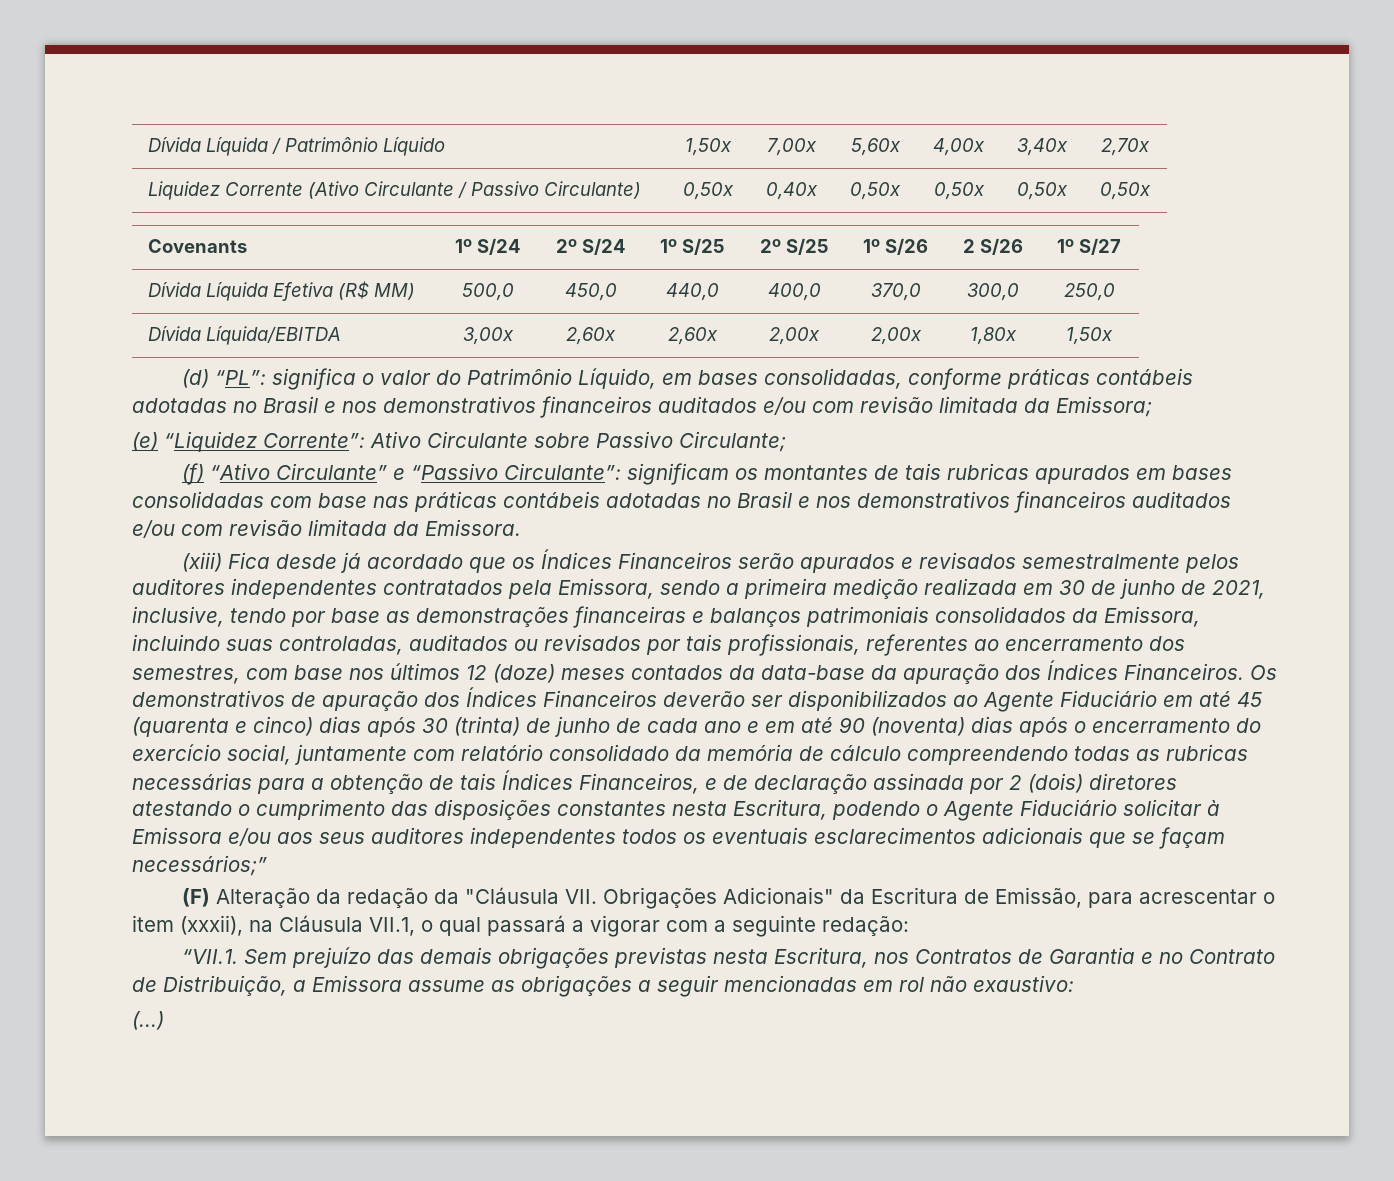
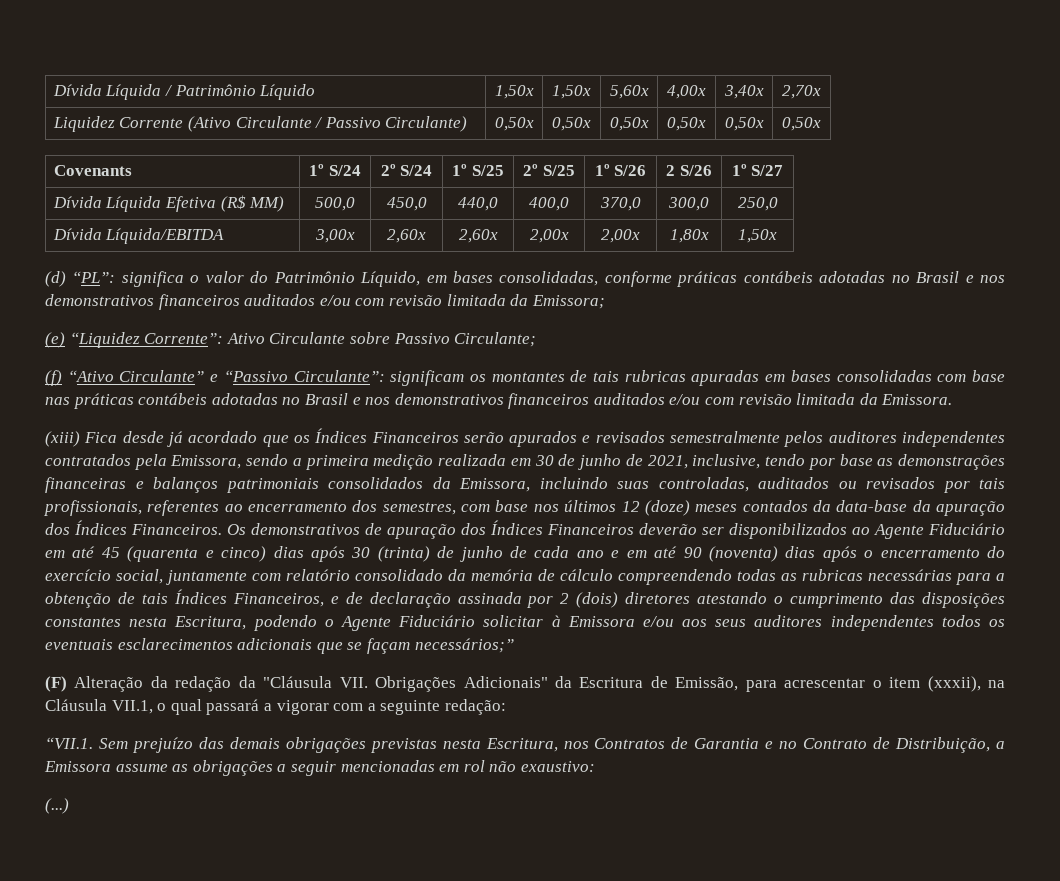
[767,138,817,156] 7,00x -> [552,85,591,99] 1,50x
[766,182,818,200] 0,40x -> [552,117,591,131] 0,50x
[1034,465,1130,484] apurados -> [691,370,760,386] apuradas

